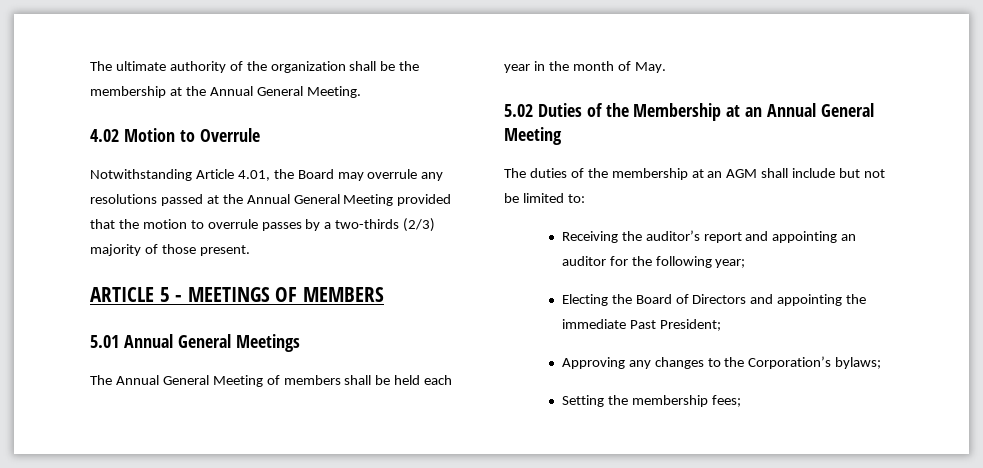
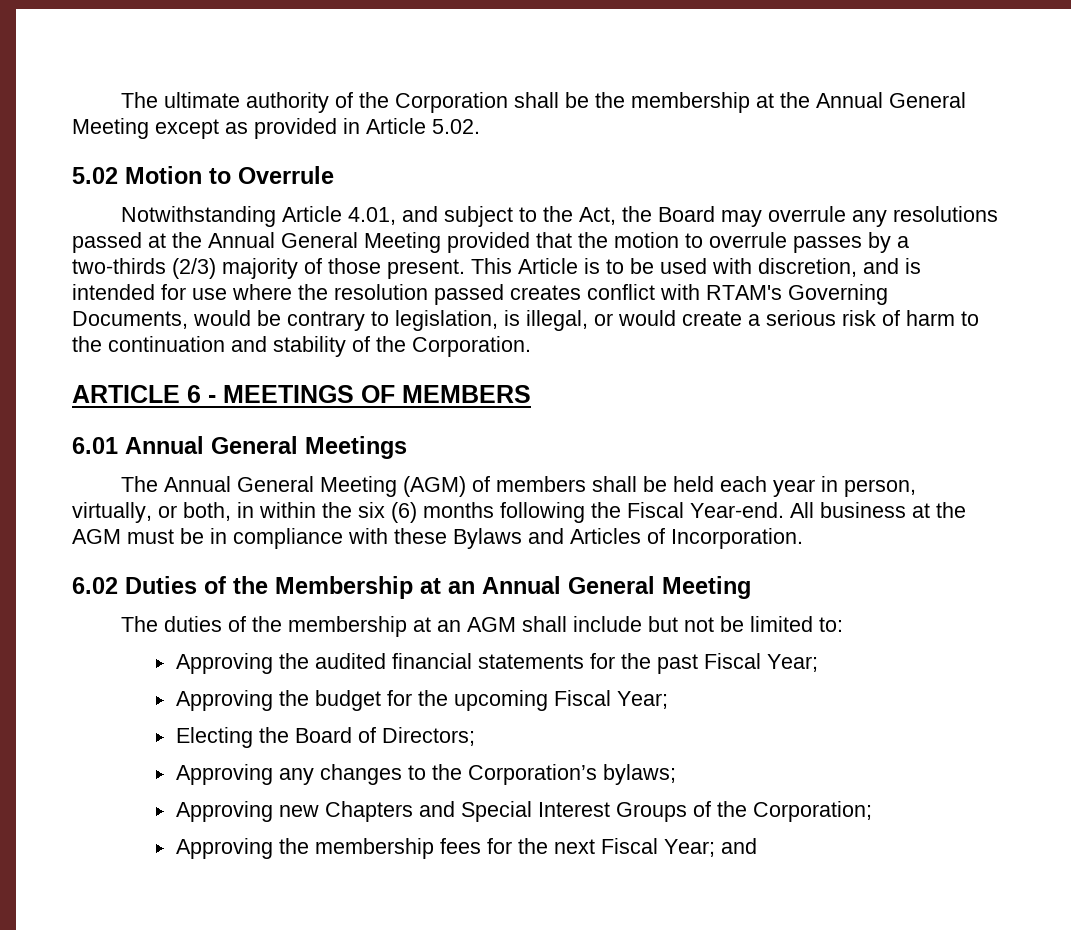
[270,61,346,73] organization -> [394,92,508,113] Corporation
[306,86,361,98] [90,129,119,142] Meeting. // 4.02 -> [72,118,480,139] [72,167,118,184] Meeting except as provided in Article 5.02. // 5.02
(270, 175) none -> [401,206,616,227] and subject to the Act,
(250, 250) none -> [471,258,921,277] [72,284,888,305] [72,310,979,331] [72,336,531,357] This Article is to be used with discretion, and is intended for use where the resolution passed creates conflict with RTAM's Governing Documents, would be contrary to legislation, is illegal, or would create a serious risk of harm to the continuation and stability of the Corporation.
[159,287,170,302] 5 -> [187,385,201,403] 6
[90,335,119,348] 5.01 -> [72,437,118,454] 6.01
(263, 381) none -> [402,476,466,497] (AGM)
[548,61,666,73] [504,104,533,117] the month of May. // 5.02 -> [843,479,916,497] [72,502,966,523] [72,528,803,549] [72,577,118,594] person, virtually, or both, in within the six (6) months following the Fiscal Year-end. All business at the AGM must be in compliance with these Bylaws and Articles of Incorporation. // 6.02
[561,230,857,243] [561,256,746,268] [561,294,867,306] [561,319,721,331] Receiving the auditor’s report and appointing an auditor for the following year; // Electing the Board of Directors and appointing the immediate Past President; -> [175,653,818,674] [175,690,668,711] [175,727,475,748] Approving the audited financial statements for the past Fiscal Year; // Approving the budget for the upcoming Fiscal Year; // Electing the Board of Directors;
[561,395,741,407] Setting the membership fees; -> [175,801,872,822] [175,838,757,859] Approving new Chapters and Special Interest Groups of the Corporation; // Approving the membership fees for the next Fiscal Year; and

